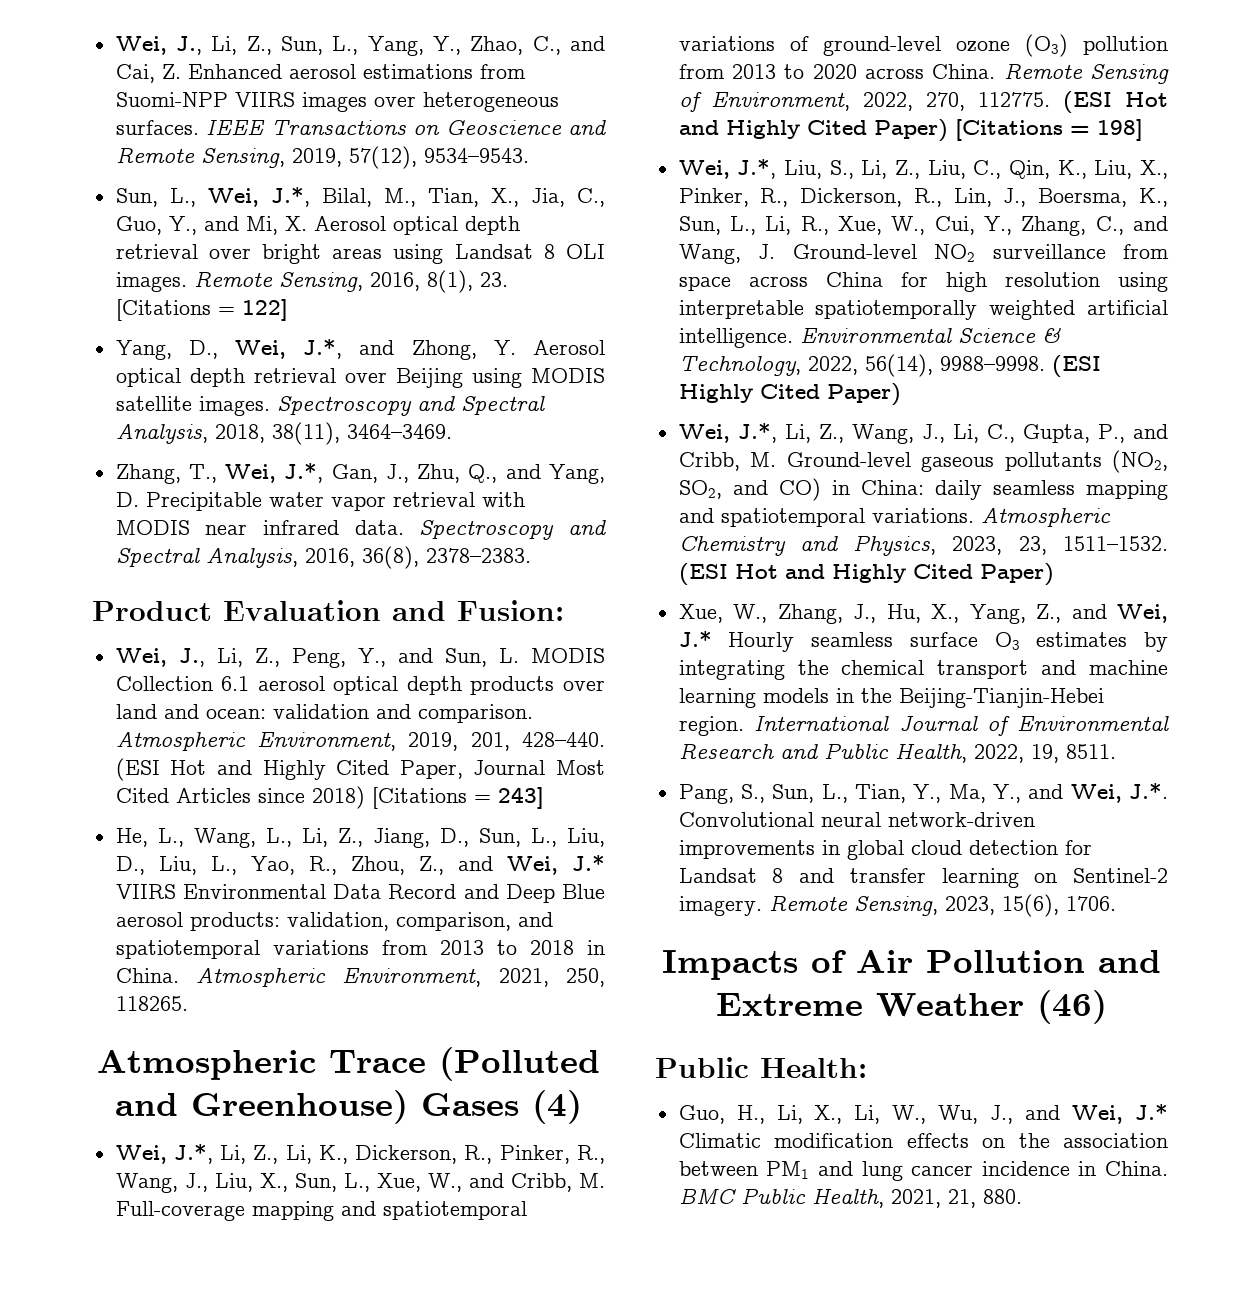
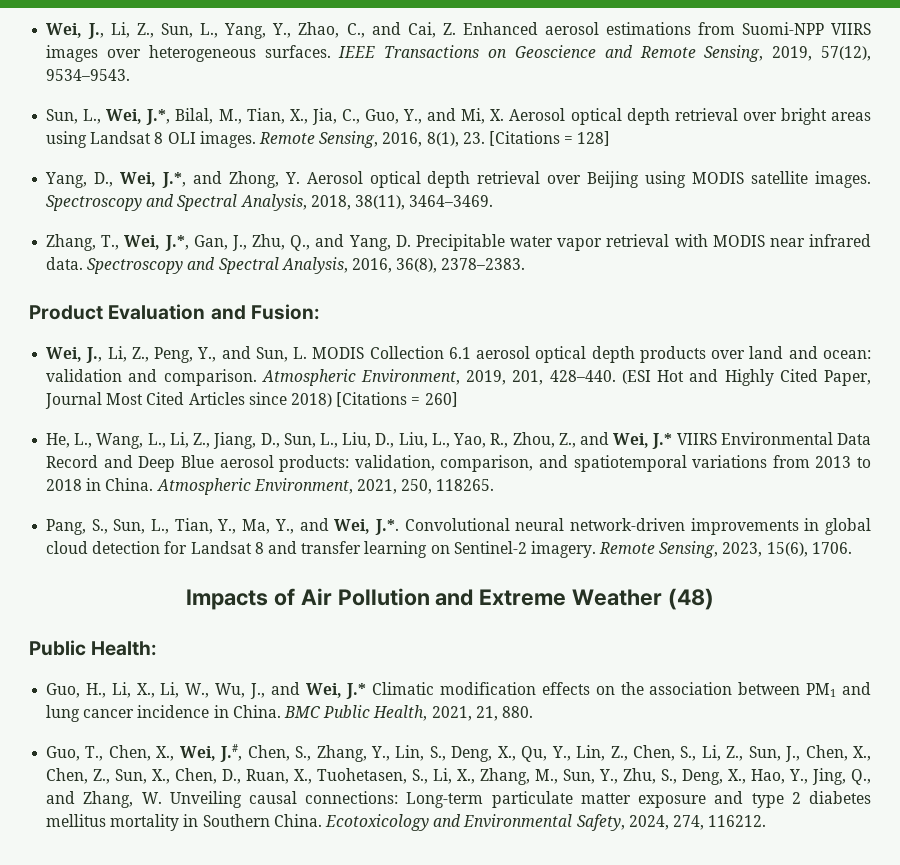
[241,299,288,321] 122] -> [577,131,611,146] 128]
[497,787,544,809] 243] -> [424,392,458,407] 260]
[97,1047,600,1081] [115,1090,582,1124] [115,1144,605,1164] [115,1173,606,1193] [115,1201,527,1221] [678,34,1168,57] [678,63,1169,84] [678,91,1168,113] [678,119,1143,142] [678,159,1168,179] [678,188,1168,207] [678,216,1168,236] [678,244,1169,264] [678,272,1168,292] [678,300,1168,320] [678,328,1061,348] [678,354,1101,377] [678,383,901,406] [678,423,1168,444] [678,450,1168,473] [678,478,1168,501] [678,508,1111,527] [678,535,1168,556] [678,563,1054,586] [678,604,1168,624] [678,631,1168,652] [678,660,1168,680] [678,688,1104,708] [678,715,1169,736] [678,743,1116,763] // Atmospheric Trace (Polluted and Greenhouse) Gases (4) // Wei, J.*, Li, Z., Li, K., Dickerson, R., Pinker, R., Wang, J., Liu, X., Sun, L., Xue, W., and Cribb, M. Full-coverage mapping and spatiotemporal variations of ground-level ozone (O3) pollution from 2013 to 2020 across China. Remote Sensing of Environment, 2022, 270, 112775. (ESI Hot and Highly Cited Paper) [Citations = 198] // Wei, J.*, Liu, S., Li, Z., Liu, C., Qin, K., Liu, X., Pinker, R., Dickerson, R., Lin, J., Boersma, K., Sun, L., Li, R., Xue, W., Cui, Y., Zhang, C., and Wang, J. Ground-level NO2 surveillance from space across China for high resolution using interpretable spatiotemporally weighted artificial intelligence. Environmental Science & Technology, 2022, 56(14), 9988–9998. (ESI Highly Cited Paper) // Wei, J.*, Li, Z., Wang, J., Li, C., Gupta, P., and Cribb, M. Ground-level gaseous pollutants (NO2, SO2, and CO) in China: daily seamless mapping and spatiotemporal variations. Atmospheric Chemistry and Physics, 2023, 23, 1511–1532. (ESI Hot and Highly Cited Paper) // Xue, W., Zhang, J., Hu, X., Yang, Z., and Wei, J.* Hourly seamless surface O3 estimates by integrating the chemical transport and machine learning models in the Beijing-Tianjin-Hebei region. International Journal of Environmental Research and Public Health, 2022, 19, 8511. -> (495, 485) none
[1037,990,1107,1024] (46) -> [668,588,715,610] (48)
(1022, 1196) none -> [46,744,871,762] [46,768,871,785] [46,791,871,808] [46,814,767,831] // Guo, T., Chen, X., Wei, J.#, Chen, S., Zhang, Y., Lin, S., Deng, X., Qu, Y., Lin, Z., Chen, S., Li, Z., Sun, J., Chen, X., Chen, Z., Sun, X., Chen, D., Ruan, X., Tuohetasen, S., Li, X., Zhang, M., Sun, Y., Zhu, S., Deng, X., Hao, Y., Jing, Q., and Zhang, W. Unveiling causal connections: Long-term particulate matter exposure and type 2 diabetes mellitus mortality in Southern China. Ecotoxicology and Environmental Safety, 2024, 274, 116212.

